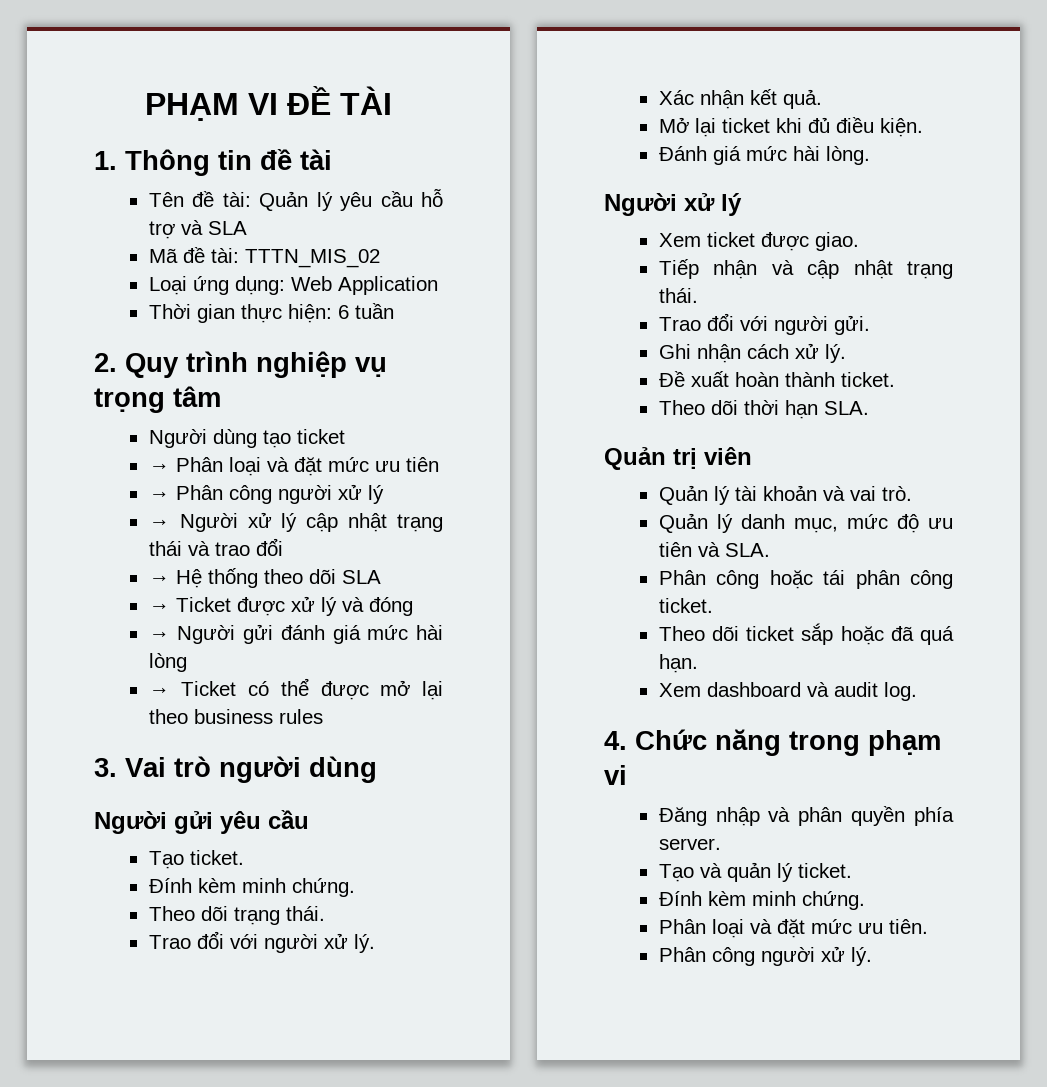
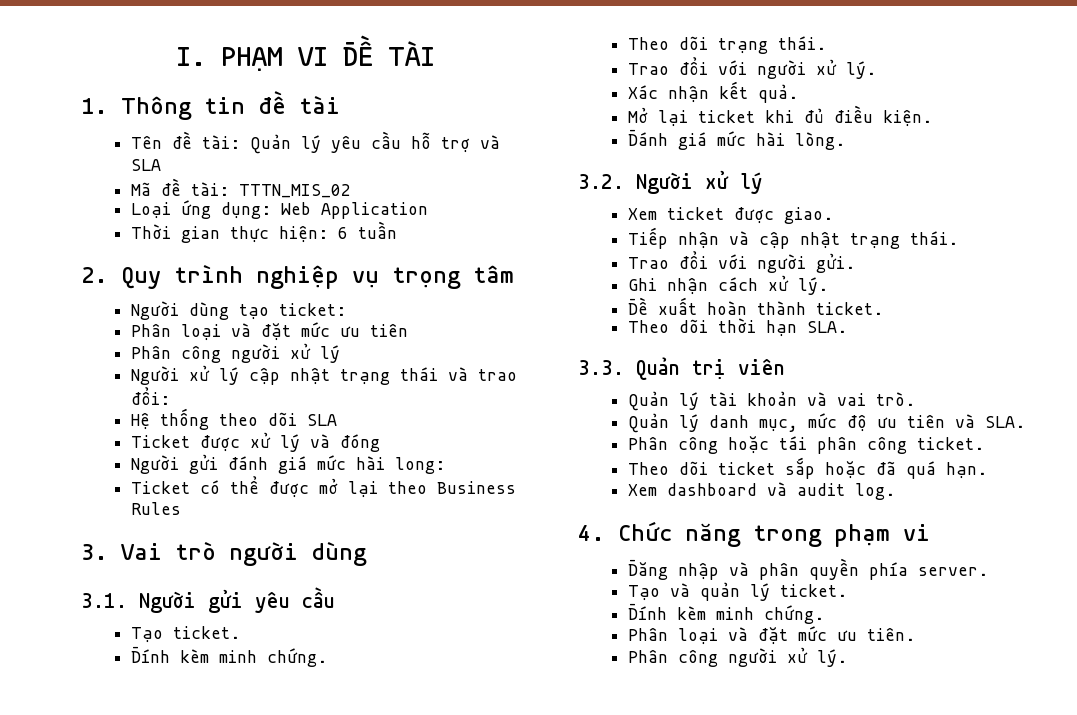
(145, 107) none -> [175,47,206,66] I.
[296,429,345,444] [148,463,170,472] ticket // → -> [278,303,346,316] ticket: //
[148,491,170,500] → -> (408, 330) none
[148,519,170,528] → -> (340, 354) none
[255,538,283,556] [148,575,170,584] đổi // → -> [130,387,170,405] đổi: //
[148,603,170,612] → -> (337, 420) none
[148,631,170,640] → -> (380, 443) none
[148,653,187,672] [148,687,170,696] lòng // → -> [394,457,445,474] long: //
[193,709,323,724] business rules -> [436,481,516,494] [130,502,181,515] Business Rules
(377, 769) none -> [81,593,127,608] 3.1.
(870, 155) none -> [578,174,624,189] 3.2.
(869, 408) none -> [578,360,624,375] 3.3.

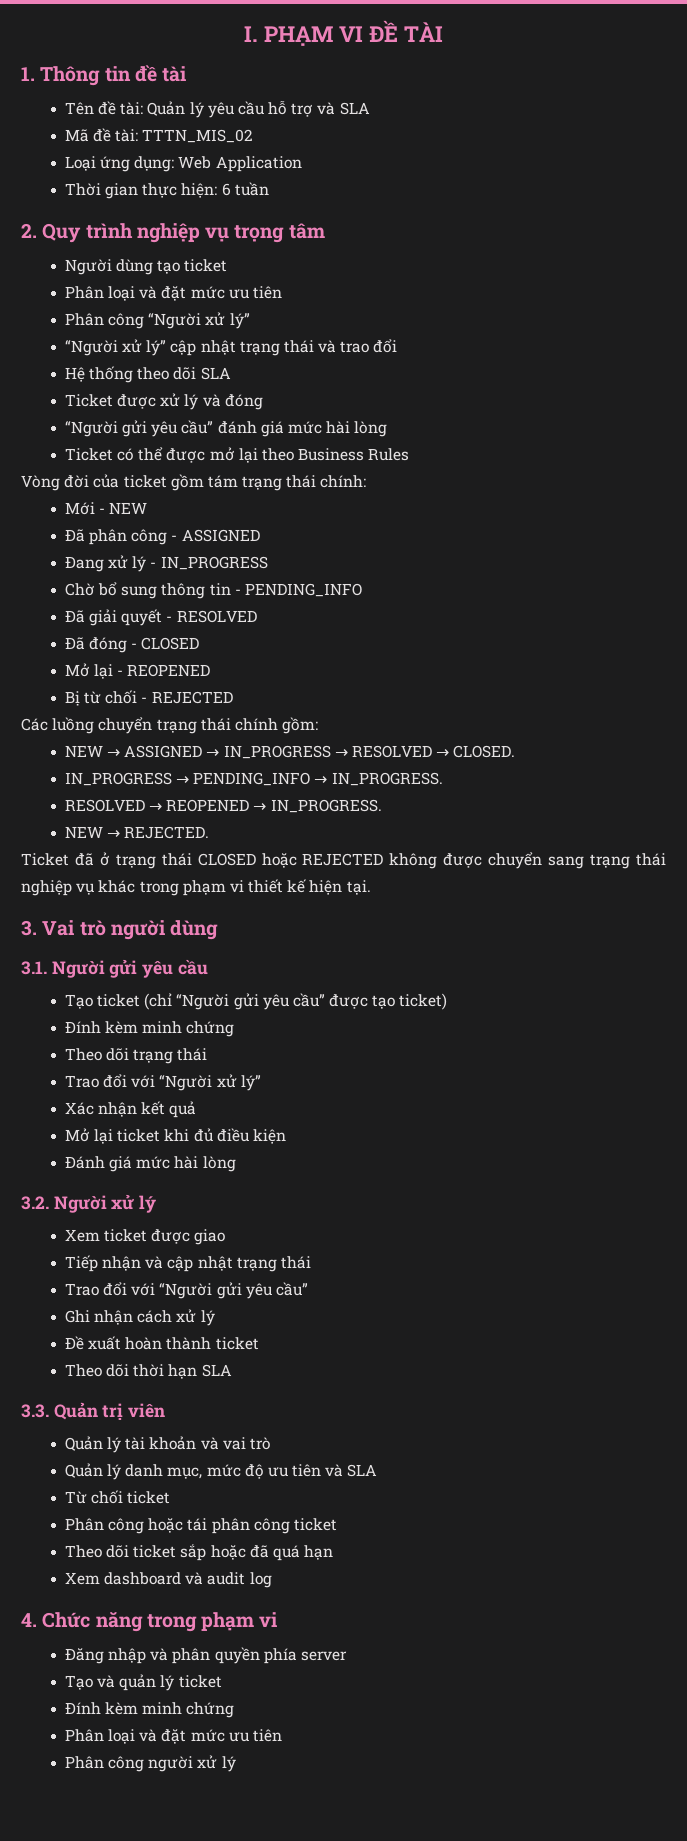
[278,303,346,316] ticket: -> [184,259,228,272] [64,286,282,301] [64,312,250,329] [64,339,398,356] [64,366,231,383] [64,393,263,410] [64,420,388,437] [64,447,410,463] [21,474,367,491] [64,502,148,515] [64,529,260,545] [64,555,268,572] [64,582,362,599] [64,609,257,626] [64,637,200,653] [64,663,211,679] [64,690,233,706] [21,717,319,734] [64,745,516,759] [64,772,443,786] [64,799,382,813] [64,826,210,839] [21,852,666,869] [21,879,371,896] [21,920,219,940] [21,959,208,978] [64,993,448,1010] [64,1021,235,1037] [64,1048,208,1064] [64,1074,261,1091] [64,1101,197,1118] [64,1128,286,1144] [64,1156,236,1172] [21,1194,157,1213] [64,1229,226,1245] [64,1255,311,1272] [64,1282,308,1299] [64,1309,215,1326] [64,1336,259,1350] [64,1364,232,1379] [21,1402,166,1420] [64,1436,271,1453] [64,1463,378,1480] [64,1490,171,1504] [64,1518,337,1534] [64,1544,334,1561] [64,1572,272,1588] [21,1612,278,1632] [64,1647,347,1664] [64,1674,222,1691] [64,1702,235,1718] ticket // Phân loại và đặt mức ưu tiên // Phân công “Người xử lý” // “Người xử lý” cập nhật trạng thái và trao đổi // Hệ thống theo dõi SLA // Ticket được xử lý và đóng // “Người gửi yêu cầu” đánh giá mức hài lòng // Ticket có thể được mở lại theo Business Rules // Vòng đời của ticket gồm tám trạng thái chính: // Mới - NEW // Đã phân công - ASSIGNED // Đang xử lý - IN_PROGRESS // Chờ bổ sung thông tin - PENDING_INFO // Đã giải quyết - RESOLVED // Đã đóng - CLOSED // Mở lại - REOPENED // Bị từ chối - REJECTED // Các luồng chuyển trạng thái chính gồm: // NEW → ASSIGNED → IN_PROGRESS → RESOLVED → CLOSED. // IN_PROGRESS → PENDING_INFO → IN_PROGRESS. // RESOLVED → REOPENED → IN_PROGRESS. // NEW → REJECTED. // Ticket đã ở trạng thái CLOSED hoặc REJECTED không được chuyển sang trạng thái nghiệp vụ khác trong phạm vi thiết kế hiện tại. // 3. Vai trò người dùng // 3.1. Người gửi yêu cầu // Tạo ticket (chỉ “Người gửi yêu cầu” được tạo ticket) // Đính kèm minh chứng // Theo dõi trạng thái // Trao đổi với “Người xử lý” // Xác nhận kết quả // Mở lại ticket khi đủ điều kiện // Đánh giá mức hài lòng // 3.2. Người xử lý // Xem ticket được giao // Tiếp nhận và cập nhật trạng thái // Trao đổi với “Người gửi yêu cầu” // Ghi nhận cách xử lý // Đề xuất hoàn thành ticket // Theo dõi thời hạn SLA // 3.3. Quản trị viên // Quản lý tài khoản và vai trò // Quản lý danh mục, mức độ ưu tiên và SLA // Từ chối ticket // Phân công hoặc tái phân công ticket // Theo dõi ticket sắp hoặc đã quá hạn // Xem dashboard và audit log // 4. Chức năng trong phạm vi // Đăng nhập và phân quyền phía server // Tạo và quản lý ticket // Đính kèm minh chứng
[130,365,517,385] [130,387,170,405] [130,408,337,430] [130,432,380,452] [130,454,445,474] [130,476,516,498] [130,502,181,515] [81,541,367,566] [81,587,335,613] [130,626,240,643] [130,646,327,667] [627,36,826,54] [627,57,876,79] [627,81,798,103] [627,105,932,127] [627,129,845,150] [578,170,763,194] [627,207,833,224] [627,227,958,249] [627,251,855,273] [627,275,828,295] [627,297,883,315] [627,318,847,337] [578,357,785,380] [627,391,915,411] [627,413,1025,433] [627,436,984,454] [627,457,987,479] [627,482,895,500] [578,521,930,547] [627,558,988,580] [627,582,847,601] [627,603,824,624] [627,626,915,645] [627,647,847,667] // Người xử lý cập nhật trạng thái và trao đổi: // Hệ thống theo dõi SLA // Ticket được xử lý và đóng // Người gửi đánh giá mức hài long: // Ticket có thể được mở lại theo Business Rules // 3. Vai trò người dùng // 3.1. Người gửi yêu cầu // Tạo ticket. // Đính kèm minh chứng. // Theo dõi trạng thái. // Trao đổi với người xử lý. // Xác nhận kết quả. // Mở lại ticket khi đủ điều kiện. // Đánh giá mức hài lòng. // 3.2. Người xử lý // Xem ticket được giao. // Tiếp nhận và cập nhật trạng thái. // Trao đổi với người gửi. // Ghi nhận cách xử lý. // Đề xuất hoàn thành ticket. // Theo dõi thời hạn SLA. // 3.3. Quản trị viên // Quản lý tài khoản và vai trò. // Quản lý danh mục, mức độ ưu tiên và SLA. // Phân công hoặc tái phân công ticket. // Theo dõi ticket sắp hoặc đã quá hạn. // Xem dashboard và audit log. // 4. Chức năng trong phạm vi // Đăng nhập và phân quyền phía server. // Tạo và quản lý ticket. // Đính kèm minh chứng. // Phân loại và đặt mức ưu tiên. // Phân công người xử lý. -> (236, 1764) none

